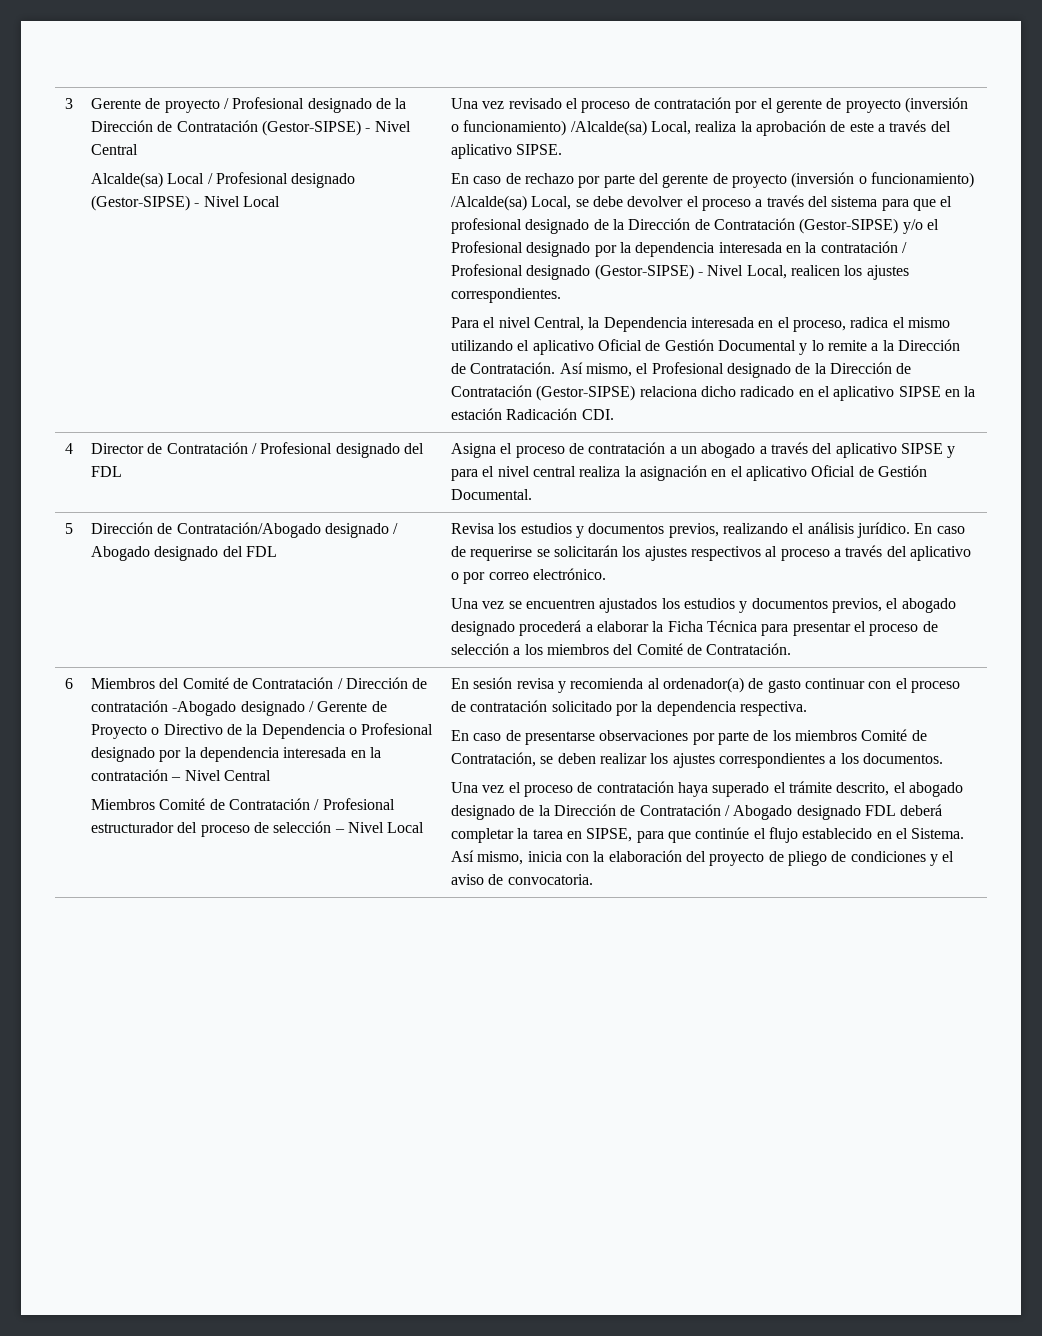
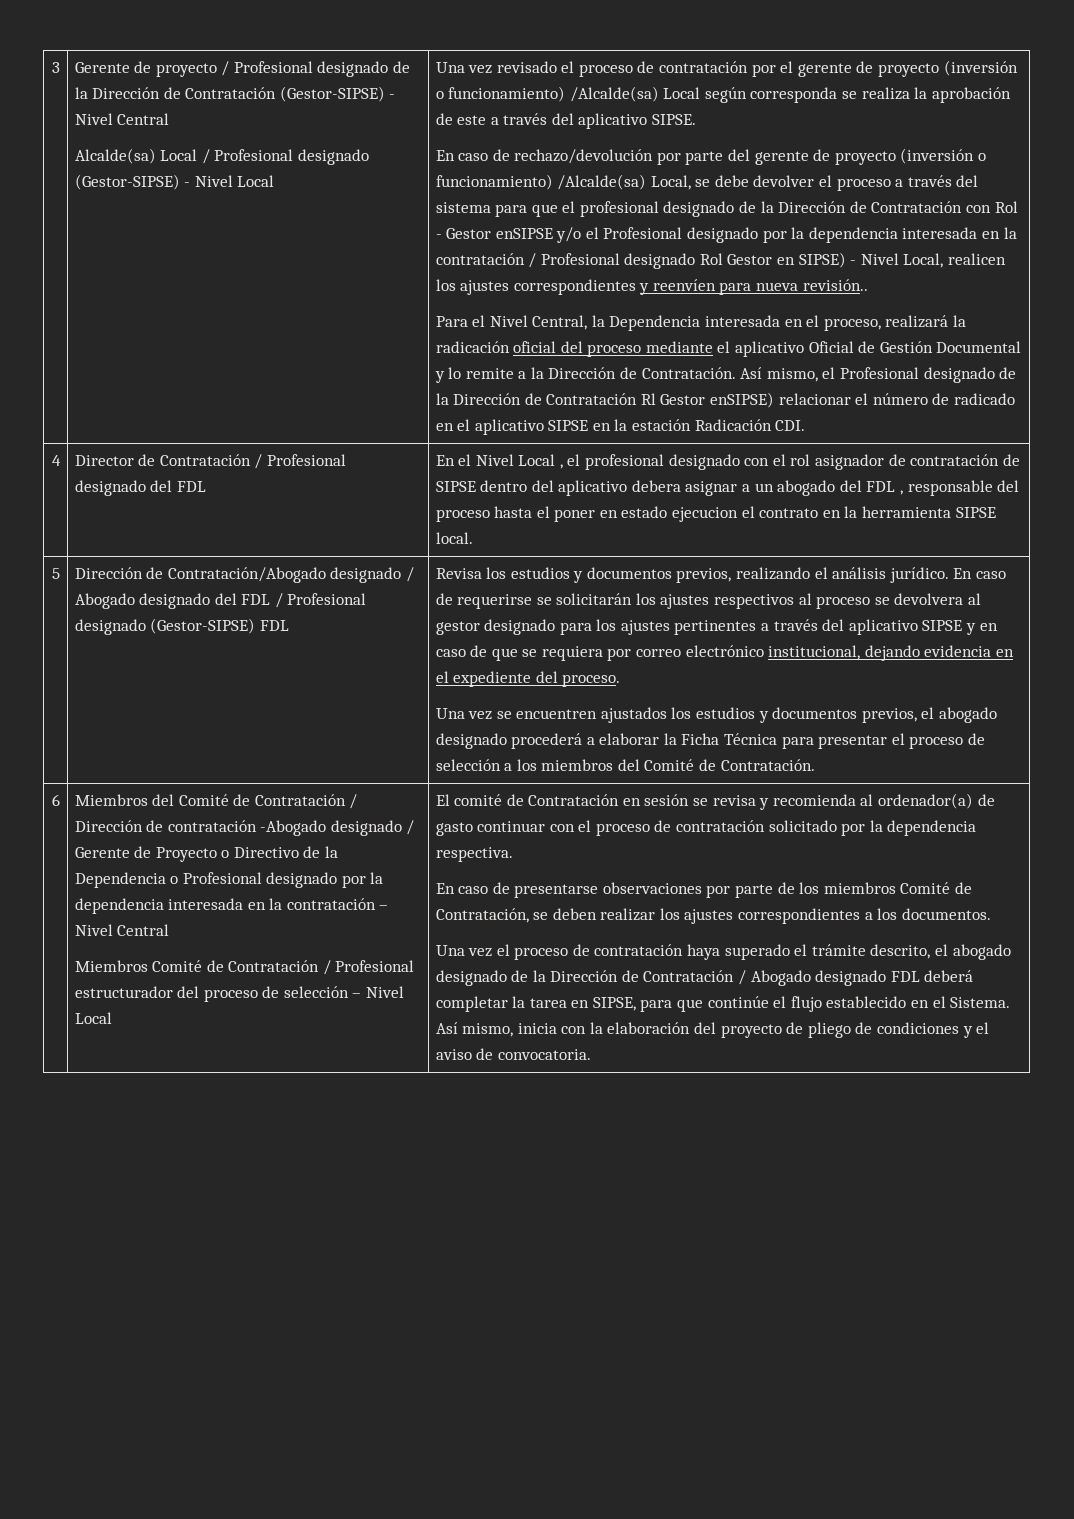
[651,121,692,135] Local, -> [663,87,858,103] Local según corresponda se
[525,173,575,184] rechazo -> [514,149,654,164] rechazo/devolución
[799,218,899,234] (Gestor-SIPSE) -> [966,201,1018,213] [435,228,553,239] con Rol - Gestor enSIPSE
[594,264,694,280] (Gestor-SIPSE) -> [699,252,846,268] Rol Gestor en SIPSE)
[451,288,562,303] correspondientes. -> [513,279,868,295] correspondientes y reenvíen para nueva revisión..
[498,317,531,328] nivel -> [489,315,528,327] Nivel
[850,317,950,328] [451,340,514,351] radica el mismo utilizando -> [885,315,967,328] [435,341,713,357] realizará la radicación oficial del proceso mediante
[536,385,737,401] (Gestor-SIPSE) relaciona dicho -> [640,392,950,408] Rl Gestor enSIPSE) relacionar el número de
[451,442,956,458] [451,465,927,481] [451,489,533,500] Asigna el proceso de contratación a un abogado a través del aplicativo SIPSE y para el nivel central realiza la asignación en el aplicativo Oficial de Gestión Documental. -> [435,454,1020,470] [435,480,1020,496] [435,506,996,522] [435,532,473,544] En el Nivel Local , el profesional designado con el rol asignador de contratación de SIPSE dentro del aplicativo debera asignar a un abogado del FDL , responsable del proceso hasta el poner en estado ejecucion el contrato en la herramienta SIPSE local.
(278, 551) none -> [274,593,367,608] [74,618,289,635] / Profesional designado (Gestor-SIPSE) FDL
[834,545,971,561] [451,568,607,584] a través del aplicativo o por correo electrónico. -> [874,593,982,605] [435,619,998,635] [435,645,1015,661] [435,671,621,687] se devolvera al gestor designado para los ajustes pertinentes a través del aplicativo SIPSE y en caso de que se requiera por correo electrónico institucional, dejando evidencia en el expediente del proceso.
[451,677,513,689] En sesión -> [435,794,709,806] El comité de Contratación en sesión se

